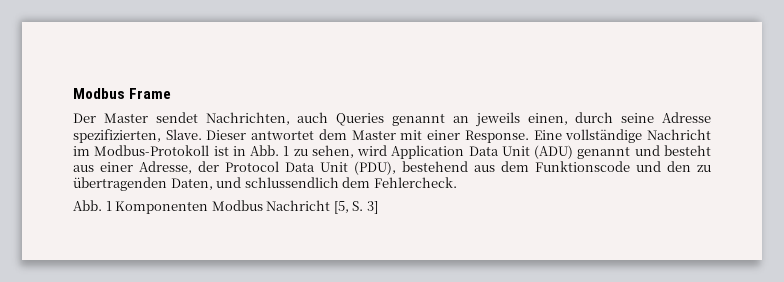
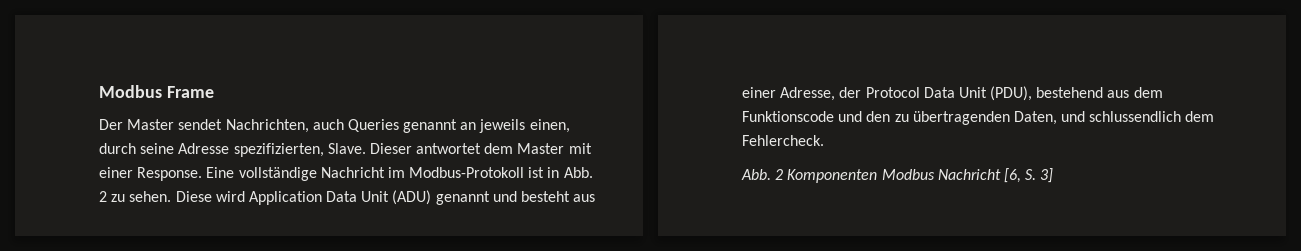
[283,145,354,158] 1 zu sehen, -> [99,191,212,202] 2 zu sehen. Diese
[105,201,112,211] 1 -> [775,169,784,180] 2
[333,201,349,214] [5, -> [1003,168,1021,183] [6,

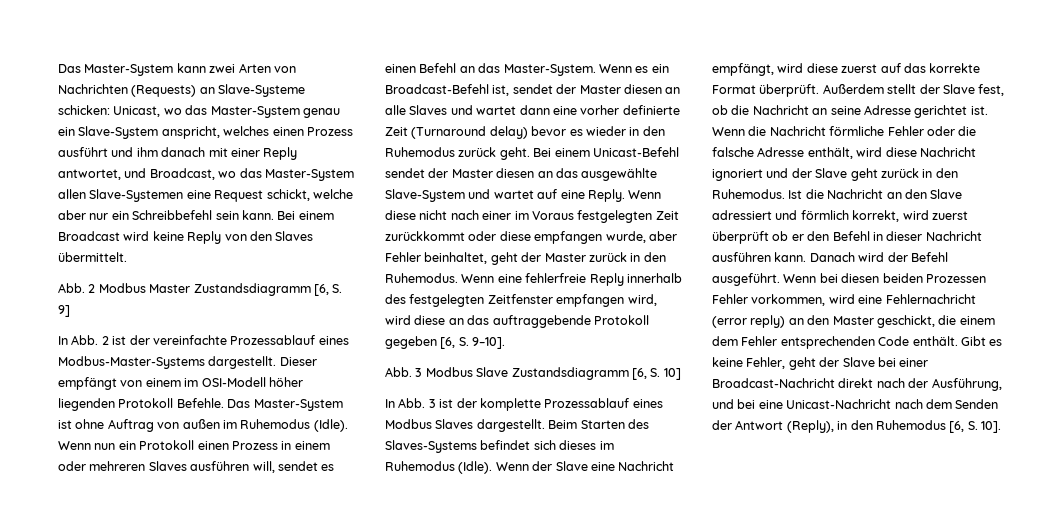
[99,85,214,98] [99,119,570,133] [99,143,592,157] [99,167,593,181] [99,190,596,205] [742,86,1163,101] [742,111,1215,125] [742,135,824,146] [741,168,1054,183] Modbus Frame // Der Master sendet Nachrichten, auch Queries genannt an jeweils einen, durch seine Adresse spezifizierten, Slave. Dieser antwortet dem Master mit einer Response. Eine vollständige Nachricht im Modbus-Protokoll ist in Abb. 2 zu sehen. Diese wird Application Data Unit (ADU) genannt und besteht aus einer Adresse, der Protocol Data Unit (PDU), bestehend aus dem Funktionscode und den zu übertragenden Daten, und schlussendlich dem Fehlercheck. // Abb. 2 Komponenten Modbus Nachricht [6, S. 3] -> [58,63,296,76] [58,84,306,97] [58,105,340,118] [58,126,353,139] [58,147,298,160] [58,168,354,181] [58,189,353,202] [58,210,334,220] [58,231,314,244] [58,252,127,262] [58,283,343,296] [58,305,70,317] [58,335,349,345] [58,356,317,369] [58,377,303,390] [58,398,343,411] [58,419,348,432] [58,440,330,450] [58,461,335,473] [385,63,669,76] [385,84,681,96] [385,105,680,115] [385,126,665,139] [385,147,679,160] [385,168,658,181] [385,189,662,202] [385,210,679,223] [385,231,677,244] [385,252,666,265] [385,273,682,286] [385,294,657,307] [385,315,649,328] [385,336,506,349] [385,367,681,380] [385,398,663,411] [385,419,649,432] [385,440,614,453] [385,461,675,474] [712,63,981,76] [712,84,1005,97] [712,105,988,118] [712,126,977,136] [712,147,976,159] [712,168,958,181] [712,189,963,199] [712,210,968,222] [712,231,982,244] [712,252,948,262] [712,273,986,286] [712,294,976,306] [712,315,995,328] [712,336,1003,349] [712,357,929,370] [712,378,1002,391] [712,399,999,409] [712,420,1001,433] Das Master-System kann zwei Arten von Nachrichten (Requests) an Slave-Systeme schicken: Unicast, wo das Master-System genau ein Slave-System anspricht, welches einen Prozess ausführt und ihm danach mit einer Reply antwortet, und Broadcast, wo das Master-System allen Slave-Systemen eine Request schickt, welche aber nur ein Schreibbefehl sein kann. Bei einem Broadcast wird keine Reply von den Slaves übermittelt. // Abb. 2 Modbus Master Zustandsdiagramm [6, S. 9] // In Abb. 2 ist der vereinfachte Prozessablauf eines Modbus-Master-Systems dargestellt. Dieser empfängt von einem im OSI-Modell höher liegenden Protokoll Befehle. Das Master-System ist ohne Auftrag von außen im Ruhemodus (Idle). Wenn nun ein Protokoll einen Prozess in einem oder mehreren Slaves ausführen will, sendet es einen Befehl an das Master-System. Wenn es ein Broadcast-Befehl ist, sendet der Master diesen an alle Slaves und wartet dann eine vorher definierte Zeit (Turnaround delay) bevor es wieder in den Ruhemodus zurück geht. Bei einem Unicast-Befehl sendet der Master diesen an das ausgewählte Slave-System und wartet auf eine Reply. Wenn diese nicht nach einer im Voraus festgelegten Zeit zurückkommt oder diese empfangen wurde, aber Fehler beinhaltet, geht der Master zurück in den Ruhemodus. Wenn eine fehlerfreie Reply innerhalb des festgelegten Zeitfenster empfangen wird, wird diese an das auftraggebende Protokoll gegeben [6, S. 9–10]. // Abb. 3 Modbus Slave Zustandsdiagramm [6, S. 10] // In Abb. 3 ist der komplette Prozessablauf eines Modbus Slaves dargestellt. Beim Starten des Slaves-Systems befindet sich dieses im Ruhemodus (Idle). Wenn der Slave eine Nachricht empfängt, wird diese zuerst auf das korrekte Format überprüft. Außerdem stellt der Slave fest, ob die Nachricht an seine Adresse gerichtet ist. Wenn die Nachricht förmliche Fehler oder die falsche Adresse enthält, wird diese Nachricht ignoriert und der Slave geht zurück in den Ruhemodus. Ist die Nachricht an den Slave adressiert und förmlich korrekt, wird zuerst überprüft ob er den Befehl in dieser Nachricht ausführen kann. Danach wird der Befehl ausgeführt. Wenn bei diesen beiden Prozessen Fehler vorkommen, wird eine Fehlernachricht (error reply) an den Master geschickt, die einem dem Fehler entsprechenden Code enthält. Gibt es keine Fehler, geht der Slave bei einer Broadcast-Nachricht direkt nach der Ausführung, und bei eine Unicast-Nachricht nach dem Senden der Antwort (Reply), in den Ruhemodus [6, S. 10].

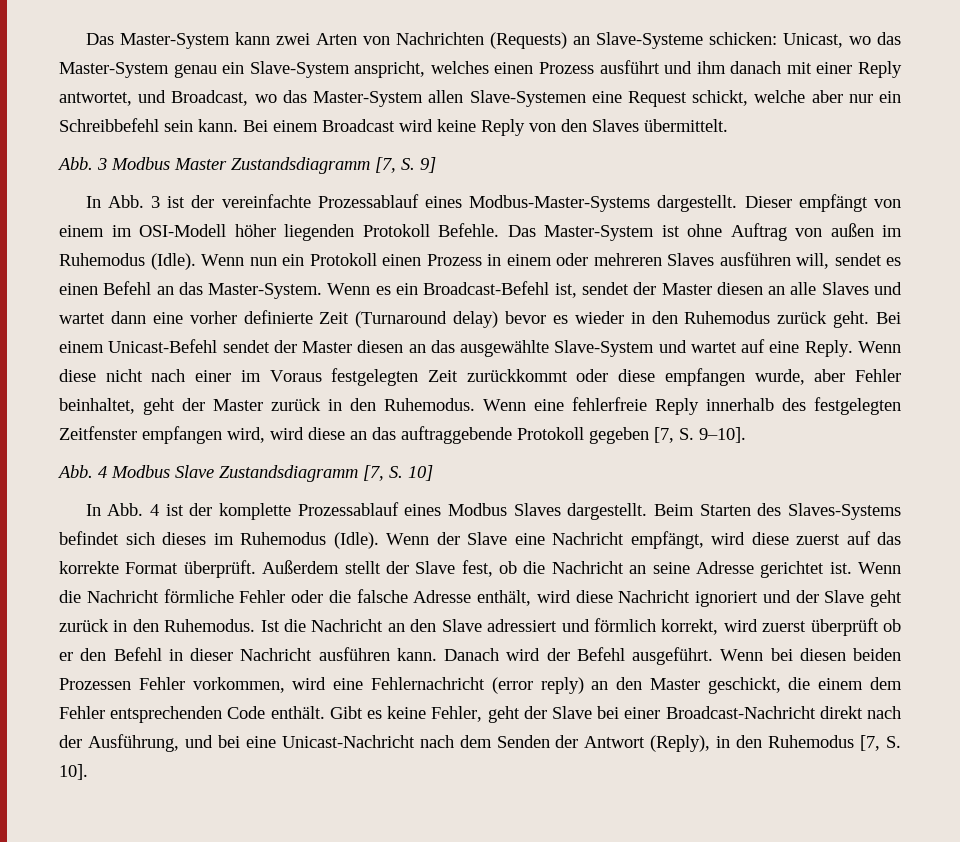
[88,284,96,293] 2 -> [97,158,107,170] 3
[313,284,329,296] [6, -> [375,157,396,173] [7,
[101,336,109,345] 2 -> [150,196,160,208] 3
[440,337,456,349] [6, -> [654,427,674,443] [7,
[415,368,423,377] 3 -> [98,466,107,478] 4
[631,368,647,380] [6, -> [363,465,384,481] [7,
[428,399,436,408] 3 -> [149,504,159,516] 4
[949,421,965,433] [6, -> [860,735,881,751] [7,

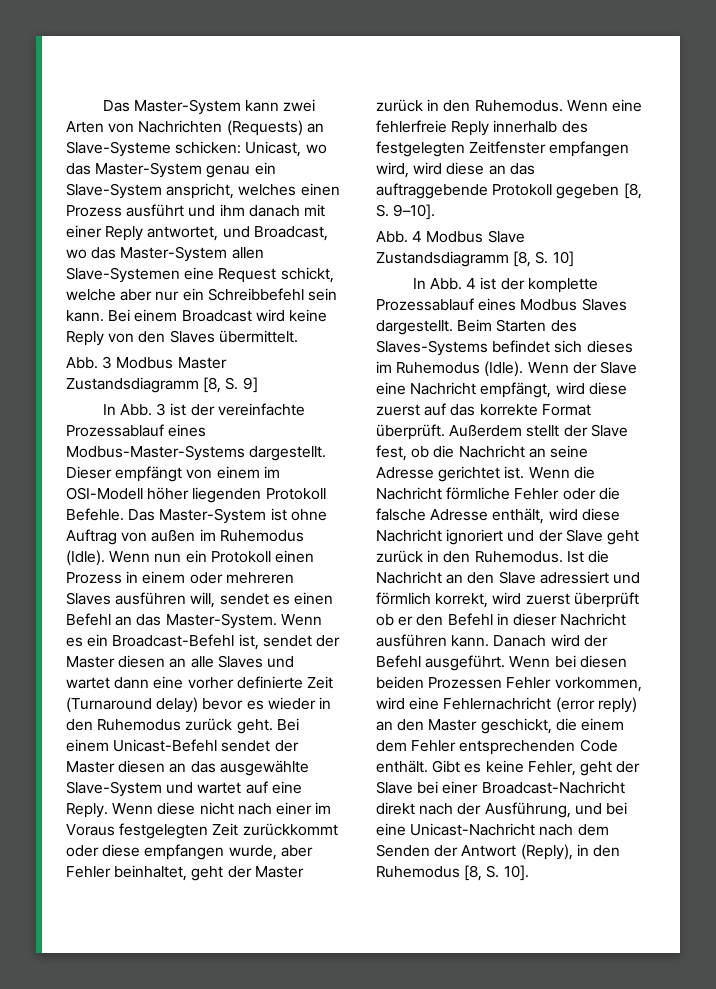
[375,157,396,173] [7, -> [203,377,222,393] [8,
[654,427,674,443] [7, -> [623,183,642,199] [8,
[363,465,384,481] [7, -> [513,251,532,267] [8,
[860,735,881,751] [7, -> [464,865,483,881] [8,

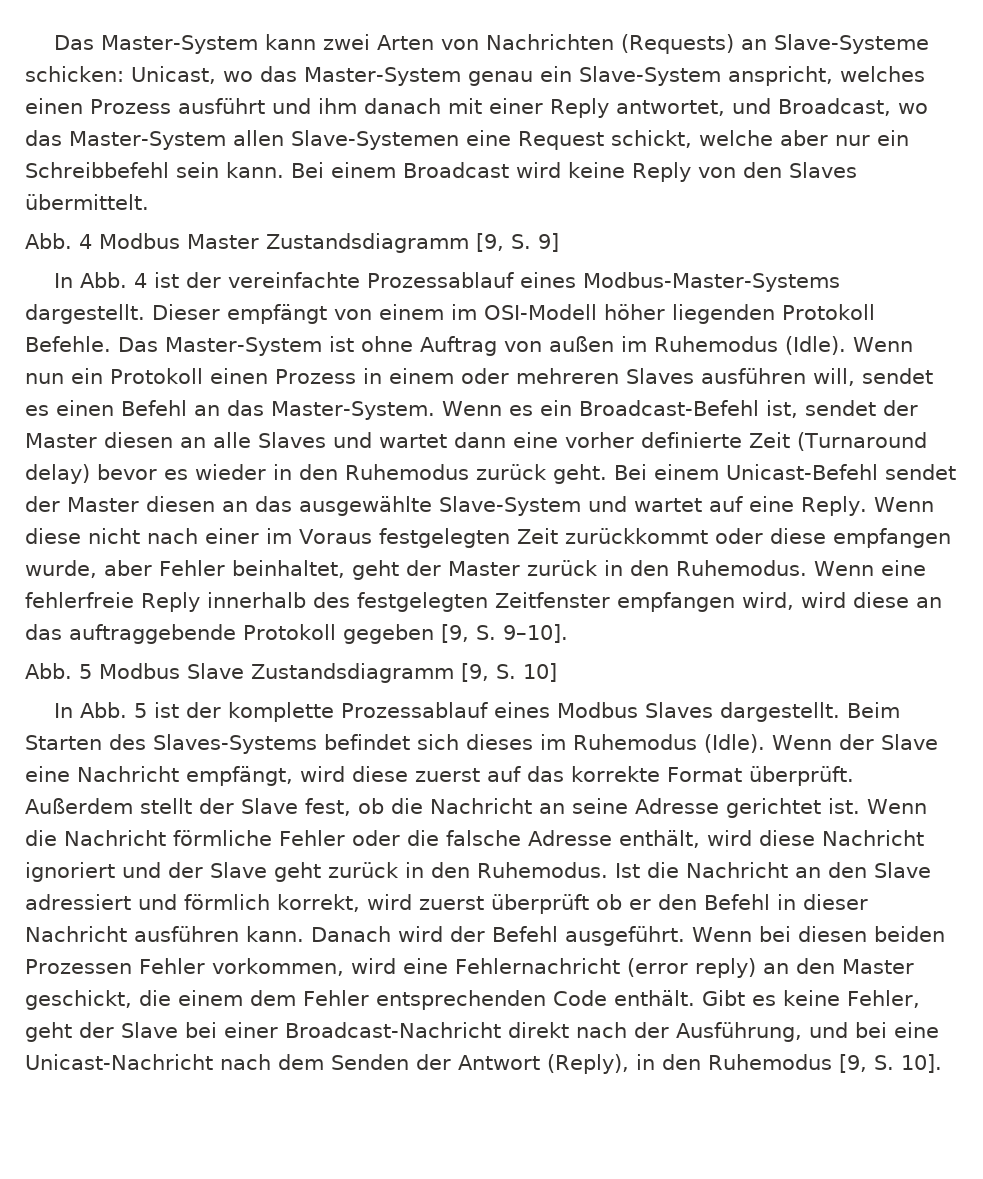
[102,356,113,369] 3 -> [79,234,92,249] 4
[203,377,222,393] [8, -> [476,233,504,252] [9,
[156,403,167,416] 3 -> [134,273,148,288] 4
[623,183,642,199] [8, -> [440,624,469,643] [9,
[412,231,423,242] 4 -> [79,664,92,679] 5
[513,251,532,267] [8, -> [461,663,489,682] [9,
[466,278,477,289] 4 -> [134,703,148,718] 5
[464,865,483,881] [8, -> [838,1054,867,1073] [9,

